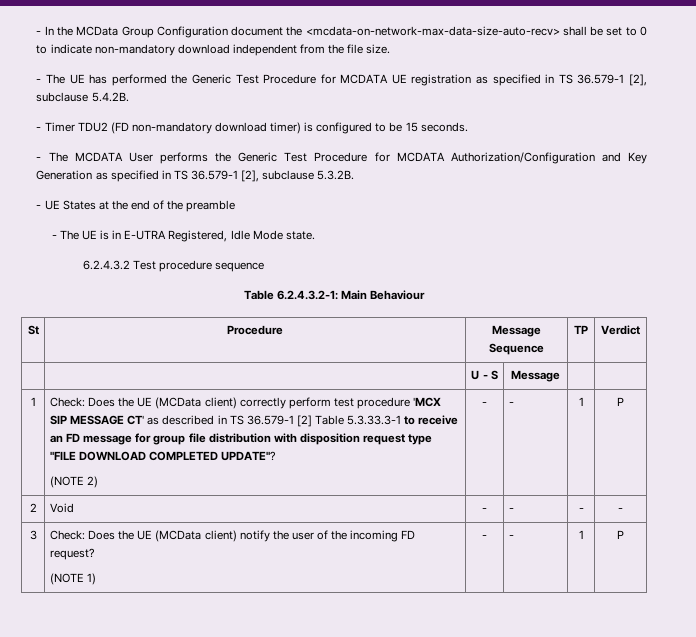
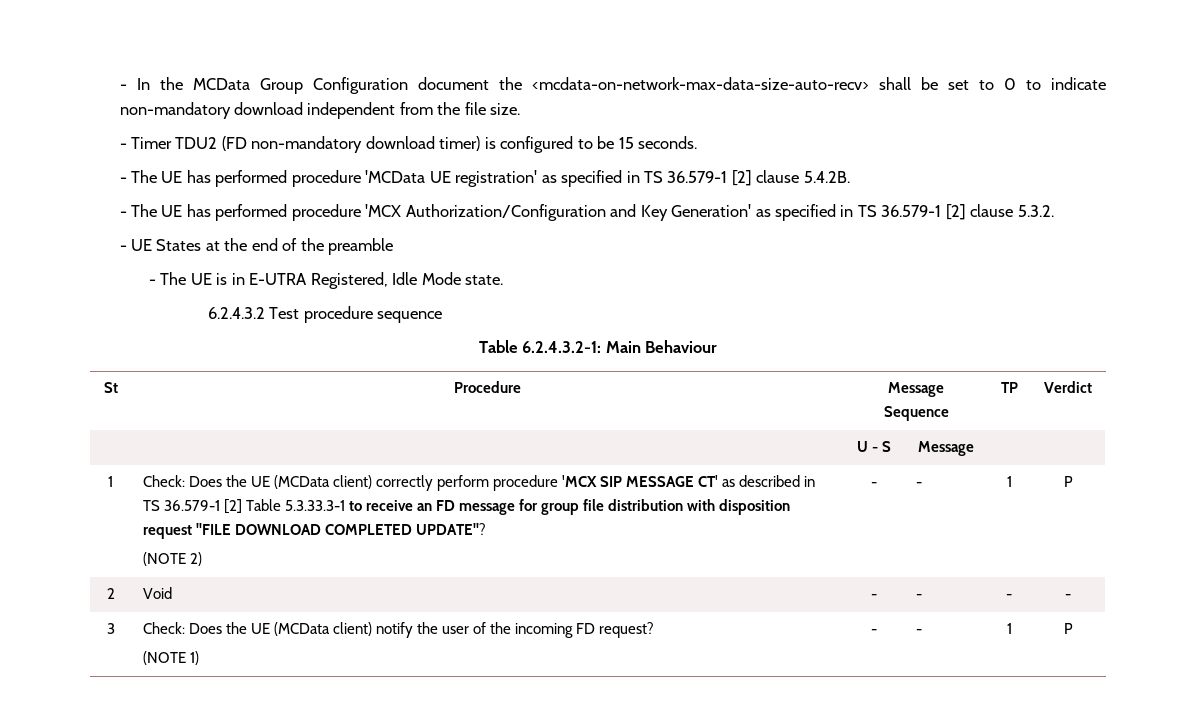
[36,74,648,86] [36,92,129,102] // - The UE has performed the Generic Test Procedure for MCDATA UE registration as specified in TS 36.579-1 [2], subclause 5.4.2B. -> (521, 109) none
[74,152,647,164] [36,170,355,182] MCDATA User performs the Generic Test Procedure for MCDATA Authorization/Configuration and Key Generation as specified in TS 36.579-1 [2], subclause 5.3.2B. -> [161,170,850,187] [119,204,1054,221] UE has performed procedure 'MCData UE registration' as specified in TS 36.579-1 [2] clause 5.4.2B. // - The UE has performed procedure 'MCX Authorization/Configuration and Key Generation' as specified in TS 36.579-1 [2] clause 5.3.2.
[333,398,354,407] test -> (490, 483) none
[408,434,433,445] type -> (192, 532) none

